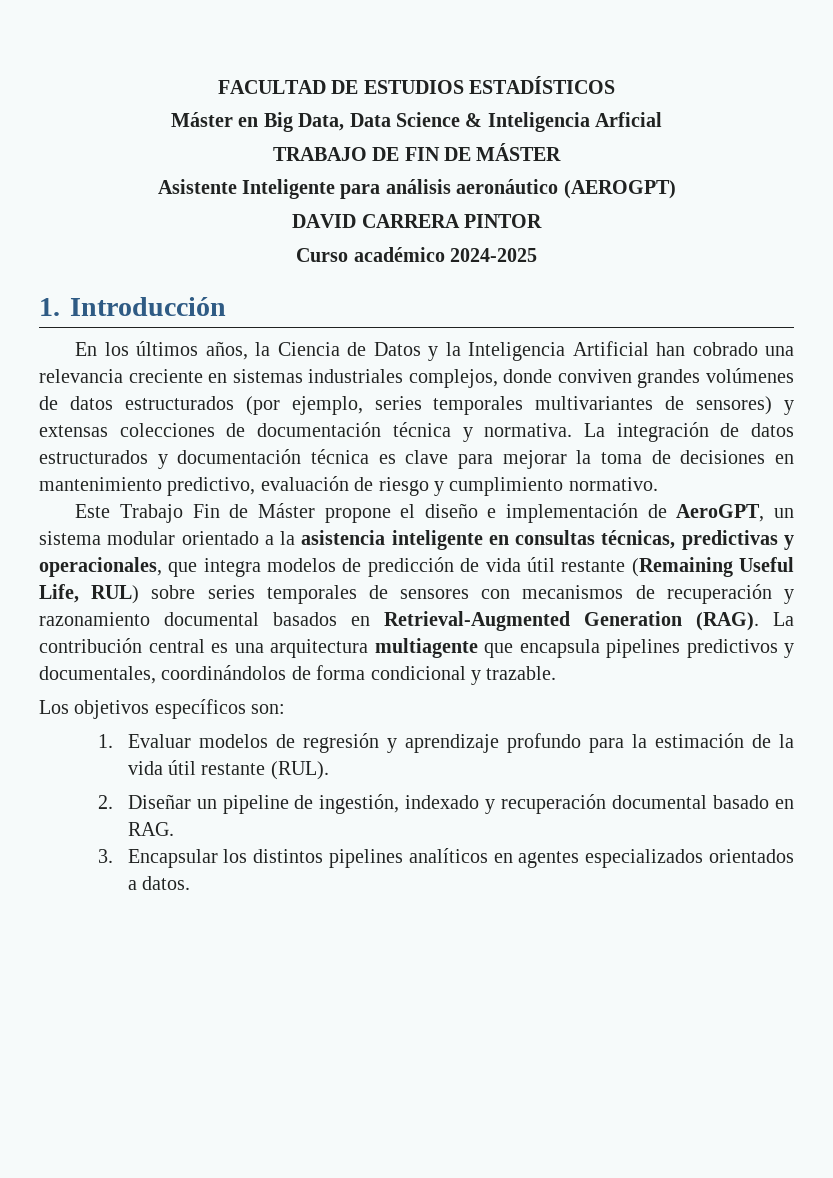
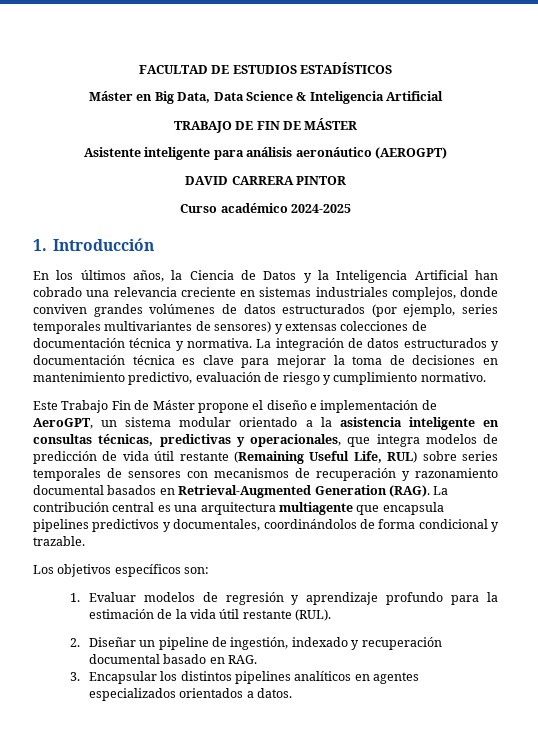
[595,112,663,127] Arficial -> [386,91,443,101] Artificial
[241,179,335,199] Inteligente -> [144,147,211,160] inteligente

